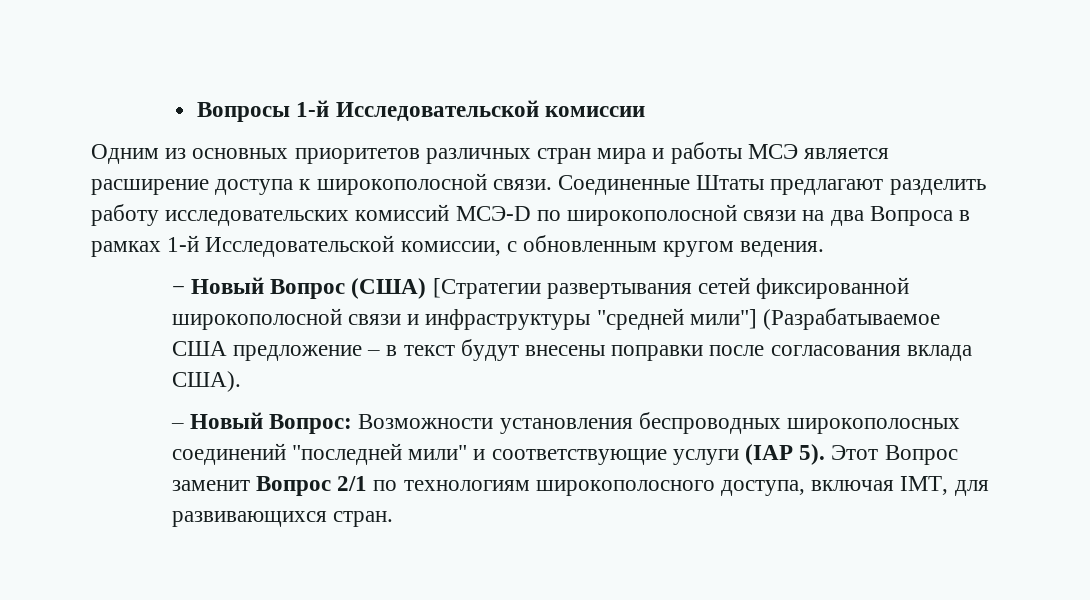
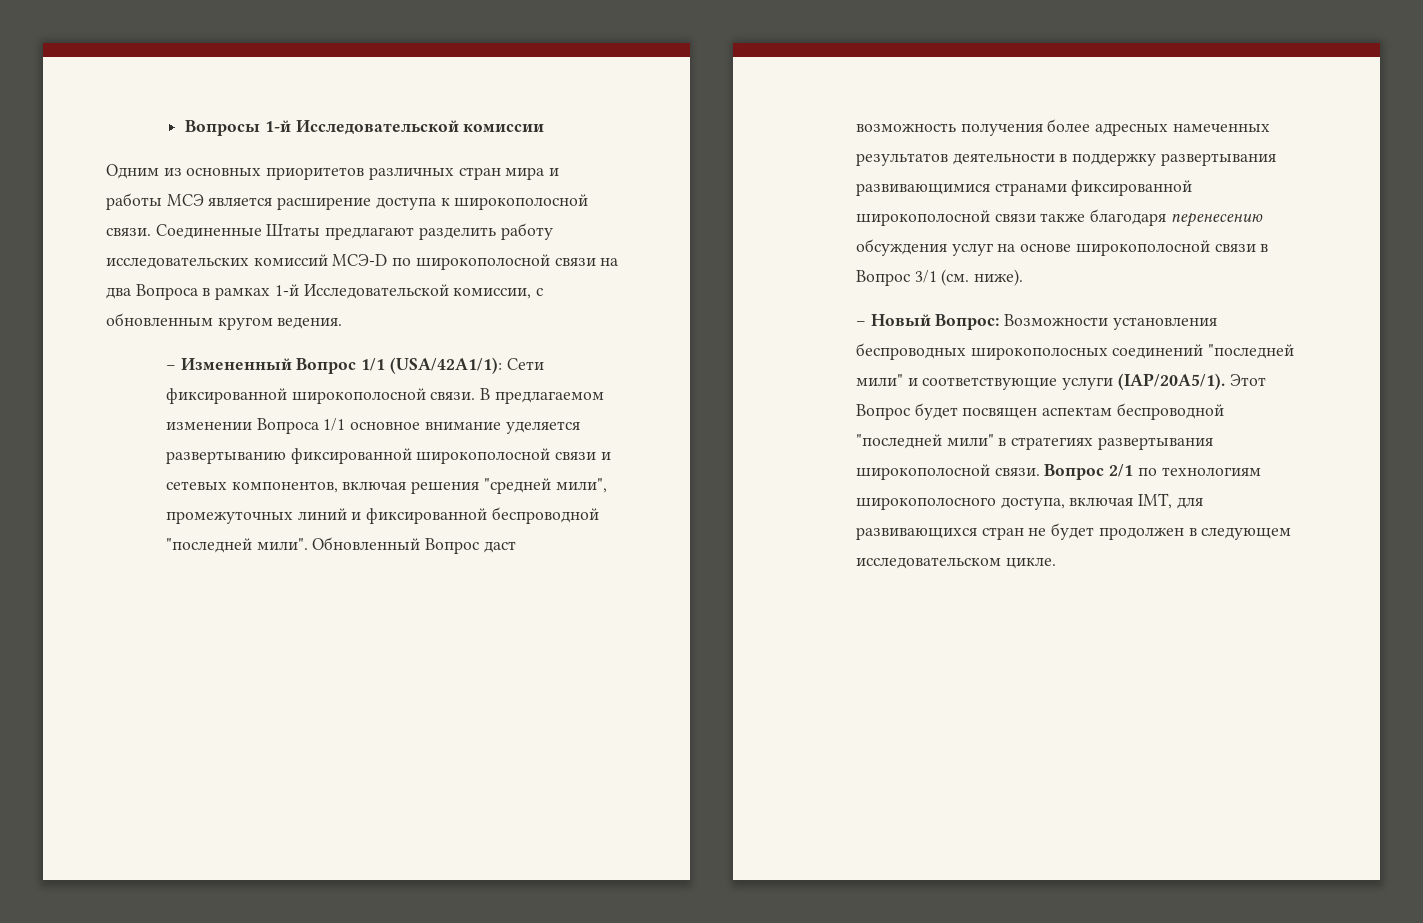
[191,277,910,299] [171,308,941,330] [171,339,972,361] [171,371,241,392] Новый Вопрос (США) [Стратегии развертывания сетей фиксированной широкополосной связи и инфраструктуры "средней мили"] (Разрабатываемое США предложение – в текст будут внесены поправки после согласования вклада США). -> [180,357,544,374] [165,388,604,404] [165,418,580,434] [165,448,611,464] [165,478,607,494] [165,507,599,524] [165,537,516,554] [855,119,1270,136] [855,153,1276,166] [855,180,1193,196] [855,209,1263,227] [855,239,1269,256] [855,269,1024,286] Измененный Вопрос 1/1 (USA/42A1/1): Сети фиксированной широкополосной связи. В предлагаемом изменении Вопроса 1/1 основное внимание уделяется развертыванию фиксированной широкополосной связи и сетевых компонентов, включая решения "средней мили", промежуточных линий и фиксированной беспроводной "последней мили". Обновленный Вопрос даст возможность получения более адресных намеченных результатов деятельности в поддержку развертывания развивающимися странами фиксированной широкополосной связи также благодаря перенесению обсуждения услуг на основе широкополосной связи в Вопрос 3/1 (см. ниже).
[745,444,958,465] [171,480,250,491] (IAP 5). Этот Вопрос заменит -> [1117,373,1266,390] [855,403,1224,420] [855,434,1213,450] [855,464,1040,480] (IAP/20A5/1). Этот Вопрос будет посвящен аспектам беспроводной "последней мили" в стратегиях развертывания широкополосной связи.
[333,511,394,527] стран. -> [981,523,1292,540] [855,557,1056,569] стран не будет продолжен в следующем исследовательском цикле.

